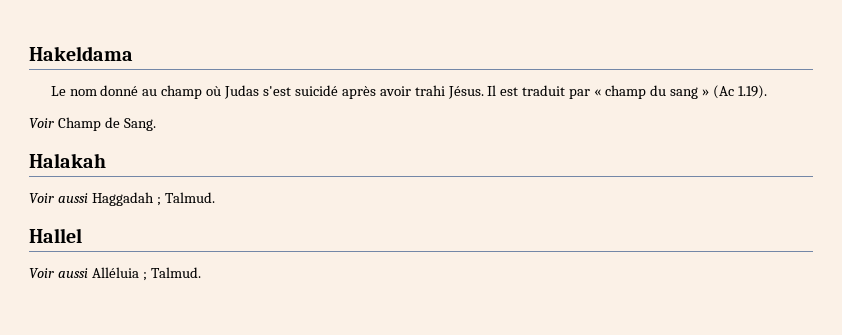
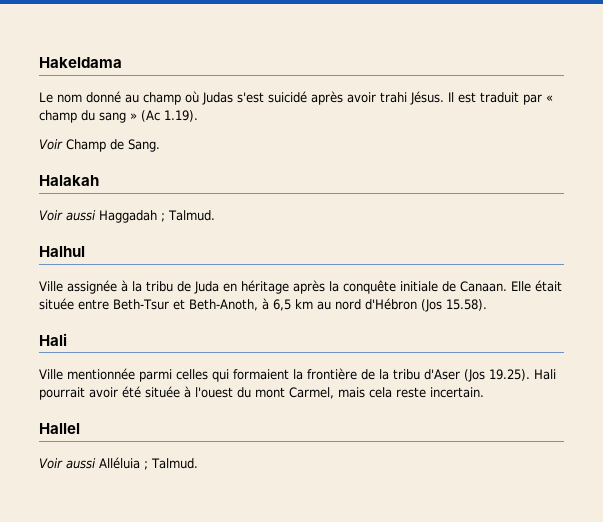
(215, 197) none -> [39,246,85,257] [39,280,562,294] [39,298,487,312] [39,333,67,346] [39,368,556,382] [39,386,484,400] // Halhul // Ville assignée à la tribu de Juda en héritage après la conquête initiale de Canaan. Elle était située entre Beth-Tsur et Beth-Anoth, à 6,5 km au nord d'Hébron (Jos 15.58). // Hali // Ville mentionnée parmi celles qui formaient la frontière de la tribu d'Aser (Jos 19.25). Hali pourrait avoir été située à l'ouest du mont Carmel, mais cela reste incertain.

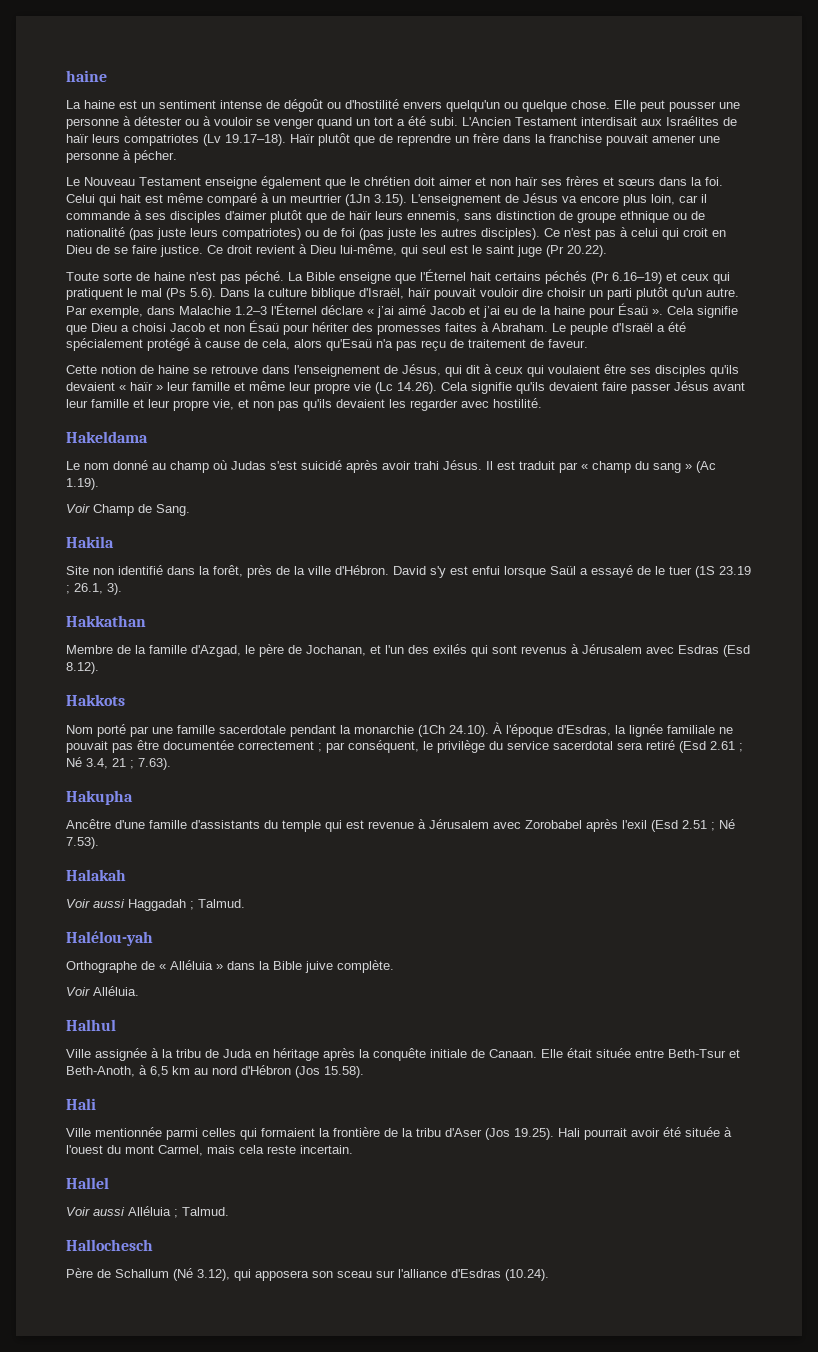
(39, 62) none -> [66,70,107,82] [66,99,740,112] [66,116,737,129] [66,133,720,146] [66,150,177,163] [66,176,723,189] [66,193,707,206] [66,210,705,223] [66,227,726,240] [66,244,607,257] [66,269,730,284] [66,287,739,300] [66,303,738,318] [66,320,686,335] [66,338,588,351] [66,364,739,377] [66,381,745,394] [66,398,542,411] haine // La haine est un sentiment intense de dégoût ou d'hostilité envers quelqu'un ou quelque chose. Elle peut pousser une personne à détester ou à vouloir se venger quand un tort a été subi. L'Ancien Testament interdisait aux Israélites de haïr leurs compatriotes (Lv 19.17–18). Haïr plutôt que de reprendre un frère dans la franchise pouvait amener une personne à pécher. // Le Nouveau Testament enseigne également que le chrétien doit aimer et non haïr ses frères et sœurs dans la foi. Celui qui hait est même comparé à un meurtrier (1Jn 3.15). L'enseignement de Jésus va encore plus loin, car il commande à ses disciples d'aimer plutôt que de haïr leurs ennemis, sans distinction de groupe ethnique ou de nationalité (pas juste leurs compatriotes) ou de foi (pas juste les autres disciples). Ce n'est pas à celui qui croit en Dieu de se faire justice. Ce droit revient à Dieu lui-même, qui seul est le saint juge (Pr 20.22). // Toute sorte de haine n'est pas péché. La Bible enseigne que l'Éternel hait certains péchés (Pr 6.16–19) et ceux qui pratiquent le mal (Ps 5.6). Dans la culture biblique d'Israël, haïr pouvait vouloir dire choisir un parti plutôt qu'un autre. Par exemple, dans Malachie 1.2–3 l'Éternel déclare « j’ai aimé Jacob et j’ai eu de la haine pour Ésaü ». Cela signifie que Dieu a choisi Jacob et non Ésaü pour hériter des promesses faites à Abraham. Le peuple d'Israël a été spécialement protégé à cause de cela, alors qu'Esaü n'a pas reçu de traitement de faveur. // Cette notion de haine se retrouve dans l'enseignement de Jésus, qui dit à ceux qui voulaient être ses disciples qu'ils devaient « haïr » leur famille et même leur propre vie (Lc 14.26). Cela signifie qu'ils devaient faire passer Jésus avant leur famille et leur propre vie, et non pas qu'ils devaient les regarder avec hostilité. //
(160, 145) none -> [66,536,114,548] [66,565,751,578] [66,583,122,595] [66,615,146,627] [66,644,750,657] [66,662,99,674] [66,694,125,706] [66,722,733,737] [66,740,743,753] [66,757,171,770] [66,790,133,805] [66,819,735,832] [66,837,99,849] // Hakila // Site non identifié dans la forêt, près de la ville d'Hébron. David s'y est enfui lorsque Saül a essayé de le tuer (1S 23.19 ; 26.1, 3). // Hakkathan // Membre de la famille d'Azgad, le père de Jochanan, et l'un des exilés qui sont revenus à Jérusalem avec Esdras (Esd 8.12). // Hakkots // Nom porté par une famille sacerdotale pendant la monarchie (1Ch 24.10). À l'époque d'Esdras, la lignée familiale ne pouvait pas être documentée correctement ; par conséquent, le privilège du service sacerdotal sera retiré (Esd 2.61 ; Né 3.4, 21 ; 7.63). // Hakupha // Ancêtre d'une famille d'assistants du temple qui est revenue à Jérusalem avec Zorobabel après l'exil (Esd 2.51 ; Né 7.53).
(215, 215) none -> [66,931,153,946] [66,960,394,973] [66,986,139,996] // Halélou-yah // Orthographe de « Alléluia » dans la Bible juive complète. // Voir Alléluia.
(198, 463) none -> [66,1239,153,1251] [66,1268,549,1281] // Hallochesch // Père de Schallum (Né 3.12), qui apposera son sceau sur l'alliance d'Esdras (10.24).

